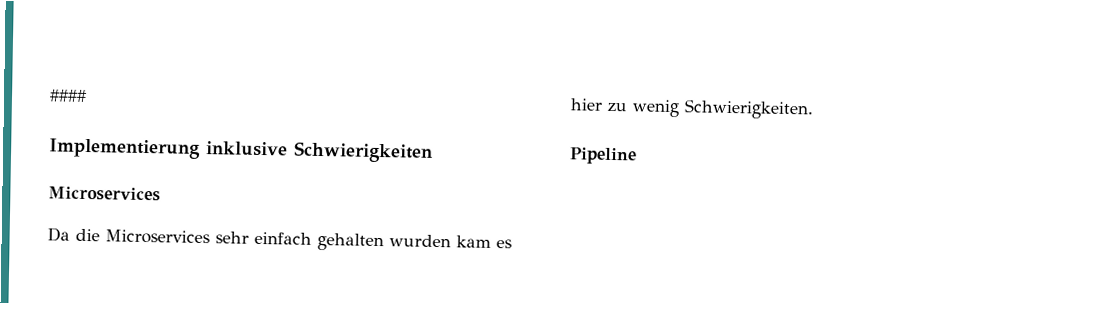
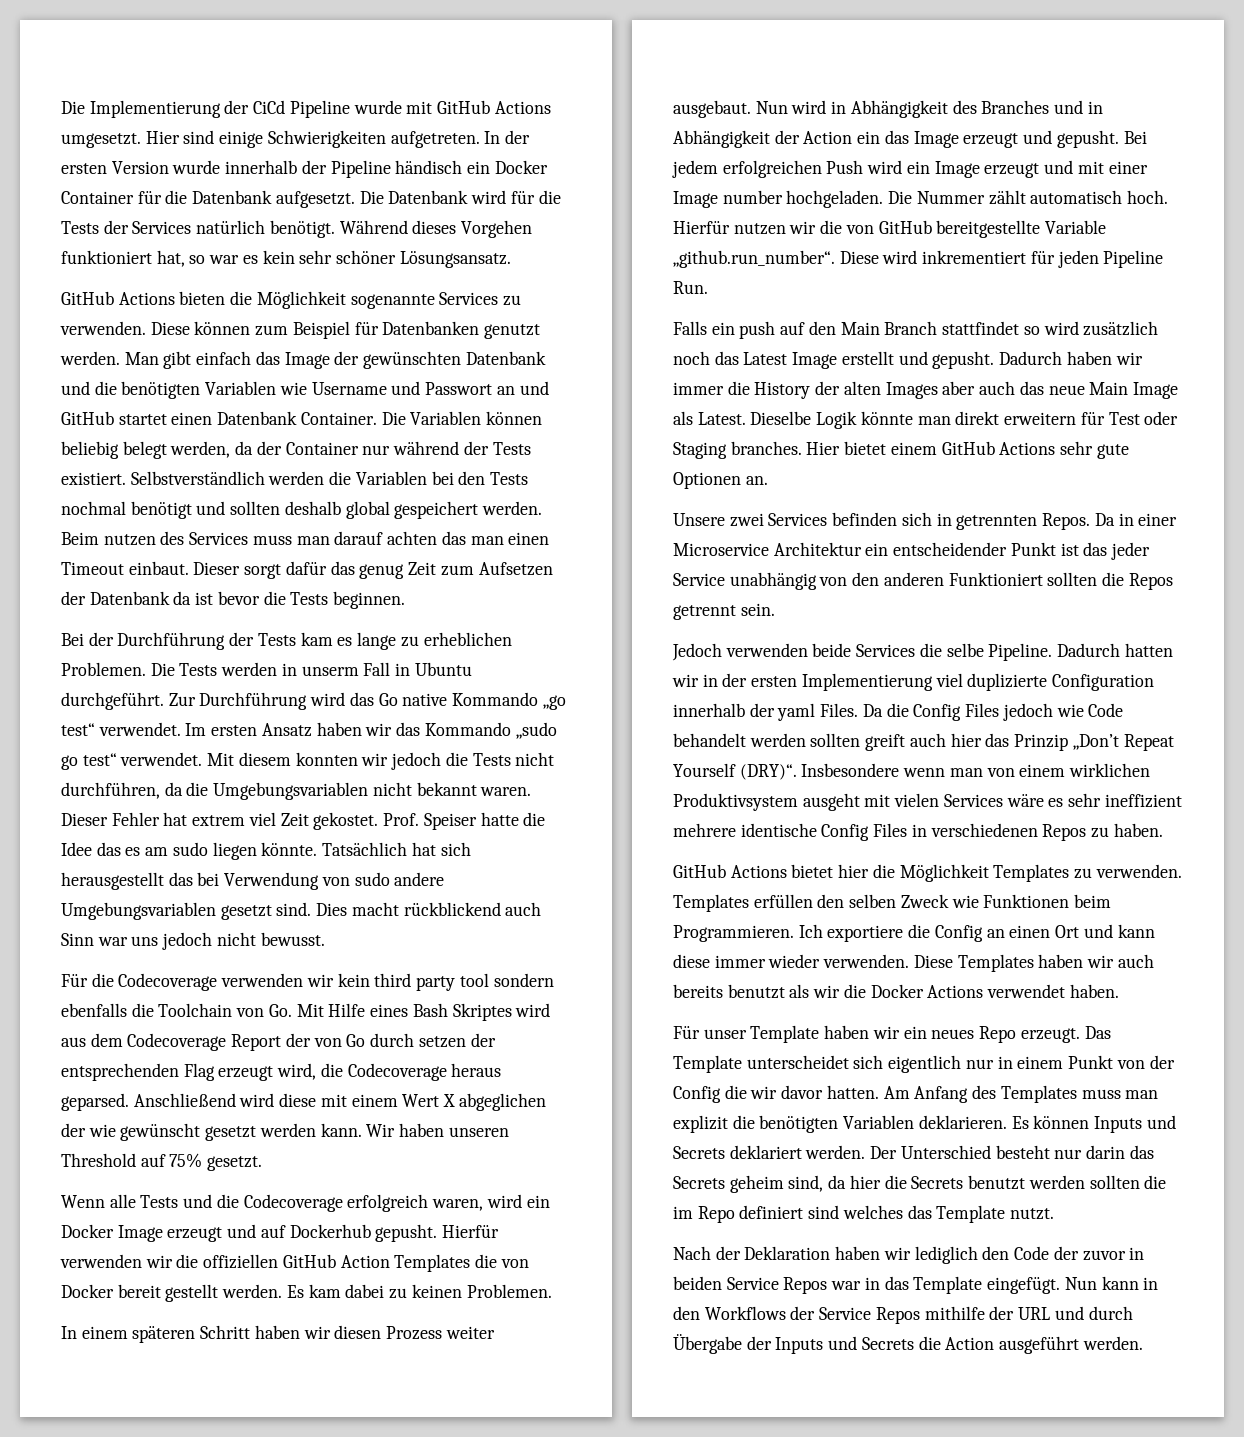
[49,89,87,102] [49,138,433,163] [48,186,161,202] [47,227,512,252] [570,98,814,120] [569,147,637,165] #### // Implementierung inklusive Schwierigkeiten // Microservices // Da die Microservices sehr einfach gehalten wurden kam es hier zu wenig Schwierigkeiten. // Pipeline -> [61,100,551,118] [61,130,531,148] [61,160,548,178] [61,190,561,208] [61,220,533,238] [61,250,511,268] [61,291,522,309] [60,321,541,339] [60,351,546,369] [61,381,549,399] [61,411,543,425] [61,441,531,459] [61,471,529,485] [61,501,543,519] [61,531,550,546] [61,561,553,579] [61,591,406,609] [61,632,512,650] [61,662,472,676] [61,692,566,710] [61,722,557,739] [61,752,555,770] [61,782,532,800] [61,812,546,830] [61,842,471,860] [61,872,445,890] [61,902,542,920] [61,932,325,950] [61,973,554,991] [61,1003,551,1021] [61,1033,496,1051] [61,1063,502,1081] [61,1093,546,1111] [61,1123,509,1141] [61,1153,263,1171] [61,1194,550,1212] [61,1224,500,1242] [60,1254,529,1272] [61,1284,552,1302] [61,1325,495,1343] [673,100,1103,118] [673,130,1147,148] [672,160,1148,178] [673,190,1169,208] [673,220,1107,238] [673,250,1164,268] [673,281,708,294] [673,321,1159,339] [673,351,1143,369] [673,381,1178,399] [673,411,1179,429] [673,441,1129,459] [673,472,768,489] [673,512,1178,530] [673,542,1151,560] [673,572,1173,590] [673,603,775,620] [672,643,1173,661] [672,673,1155,691] [673,703,1124,721] [673,733,1174,751] [673,763,1151,780] [673,793,1182,811] [673,823,1163,841] [673,864,1182,882] [673,894,1112,912] [673,924,1155,942] [673,954,1154,972] [673,984,1119,999] [673,1025,1111,1043] [673,1055,1175,1073] [673,1085,1159,1103] [673,1115,1176,1133] [673,1145,1154,1159] [673,1175,1167,1193] [673,1205,1055,1223] [673,1246,1145,1264] [673,1276,1159,1294] [673,1306,1133,1324] [673,1334,1143,1354] Die Implementierung der CiCd Pipeline wurde mit GitHub Actions umgesetzt. Hier sind einige Schwierigkeiten aufgetreten. In der ersten Version wurde innerhalb der Pipeline händisch ein Docker Container für die Datenbank aufgesetzt. Die Datenbank wird für die Tests der Services natürlich benötigt. Während dieses Vorgehen funktioniert hat, so war es kein sehr schöner Lösungsansatz. // GitHub Actions bieten die Möglichkeit sogenannte Services zu verwenden. Diese können zum Beispiel für Datenbanken genutzt werden. Man gibt einfach das Image der gewünschten Datenbank und die benötigten Variablen wie Username und Passwort an und GitHub startet einen Datenbank Container. Die Variablen können beliebig belegt werden, da der Container nur während der Tests existiert. Selbstverständlich werden die Variablen bei den Tests nochmal benötigt und sollten deshalb global gespeichert werden. Beim nutzen des Services muss man darauf achten das man einen Timeout einbaut. Dieser sorgt dafür das genug Zeit zum Aufsetzen der Datenbank da ist bevor die Tests beginnen. // Bei der Durchführung der Tests kam es lange zu erheblichen Problemen. Die Tests werden in unserm Fall in Ubuntu durchgeführt. Zur Durchführung wird das Go native Kommando „go test“ verwendet. Im ersten Ansatz haben wir das Kommando „sudo go test“ verwendet. Mit diesem konnten wir jedoch die Tests nicht durchführen, da die Umgebungsvariablen nicht bekannt waren. Dieser Fehler hat extrem viel Zeit gekostet. Prof. Speiser hatte die Idee das es am sudo liegen könnte. Tatsächlich hat sich herausgestellt das bei Verwendung von sudo andere Umgebungsvariablen gesetzt sind. Dies macht rückblickend auch Sinn war uns jedoch nicht bewusst. // Für die Codecoverage verwenden wir kein third party tool sondern ebenfalls die Toolchain von Go. Mit Hilfe eines Bash Skriptes wird aus dem Codecoverage Report der von Go durch setzen der entsprechenden Flag erzeugt wird, die Codecoverage heraus geparsed. Anschließend wird diese mit einem Wert X abgeglichen der wie gewünscht gesetzt werden kann. Wir haben unseren Threshold auf 75% gesetzt. // Wenn alle Tests und die Codecoverage erfolgreich waren, wird ein Docker Image erzeugt und auf Dockerhub gepusht. Hierfür verwenden wir die offiziellen GitHub Action Templates die von Docker bereit gestellt werden. Es kam dabei zu keinen Problemen. // In einem späteren Schritt haben wir diesen Prozess weiter ausgebaut. Nun wird in Abhängigkeit des Branches und in Abhängigkeit der Action ein das Image erzeugt und gepusht. Bei jedem erfolgreichen Push wird ein Image erzeugt und mit einer Image number hochgeladen. Die Nummer zählt automatisch hoch. Hierfür nutzen wir die von GitHub bereitgestellte Variable „github.run_number“. Diese wird inkrementiert für jeden Pipeline Run. // Falls ein push auf den Main Branch stattfindet so wird zusätzlich noch das Latest Image erstellt und gepusht. Dadurch haben wir immer die History der alten Images aber auch das neue Main Image als Latest. Dieselbe Logik könnte man direkt erweitern für Test oder Staging branches. Hier bietet einem GitHub Actions sehr gute Optionen an. // Unsere zwei Services befinden sich in getrennten Repos. Da in einer Microservice Architektur ein entscheidender Punkt ist das jeder Service unabhängig von den anderen Funktioniert sollten die Repos getrennt sein. // Jedoch verwenden beide Services die selbe Pipeline. Dadurch hatten wir in der ersten Implementierung viel duplizierte Configuration innerhalb der yaml Files. Da die Config Files jedoch wie Code behandelt werden sollten greift auch hier das Prinzip „Don’t Repeat Yourself (DRY)“. Insbesondere wenn man von einem wirklichen Produktivsystem ausgeht mit vielen Services wäre es sehr ineffizient mehrere identische Config Files in verschiedenen Repos zu haben. // GitHub Actions bietet hier die Möglichkeit Templates zu verwenden. Templates erfüllen den selben Zweck wie Funktionen beim Programmieren. Ich exportiere die Config an einen Ort und kann diese immer wieder verwenden. Diese Templates haben wir auch bereits benutzt als wir die Docker Actions verwendet haben. // Für unser Template haben wir ein neues Repo erzeugt. Das Template unterscheidet sich eigentlich nur in einem Punkt von der Config die wir davor hatten. Am Anfang des Templates muss man explizit die benötigten Variablen deklarieren. Es können Inputs und Secrets deklariert werden. Der Unterschied besteht nur darin das Secrets geheim sind, da hier die Secrets benutzt werden sollten die im Repo definiert sind welches das Template nutzt. // Nach der Deklaration haben wir lediglich den Code der zuvor in beiden Service Repos war in das Template eingefügt. Nun kann in den Workflows der Service Repos mithilfe der URL und durch Übergabe der Inputs und Secrets die Action ausgeführt werden.

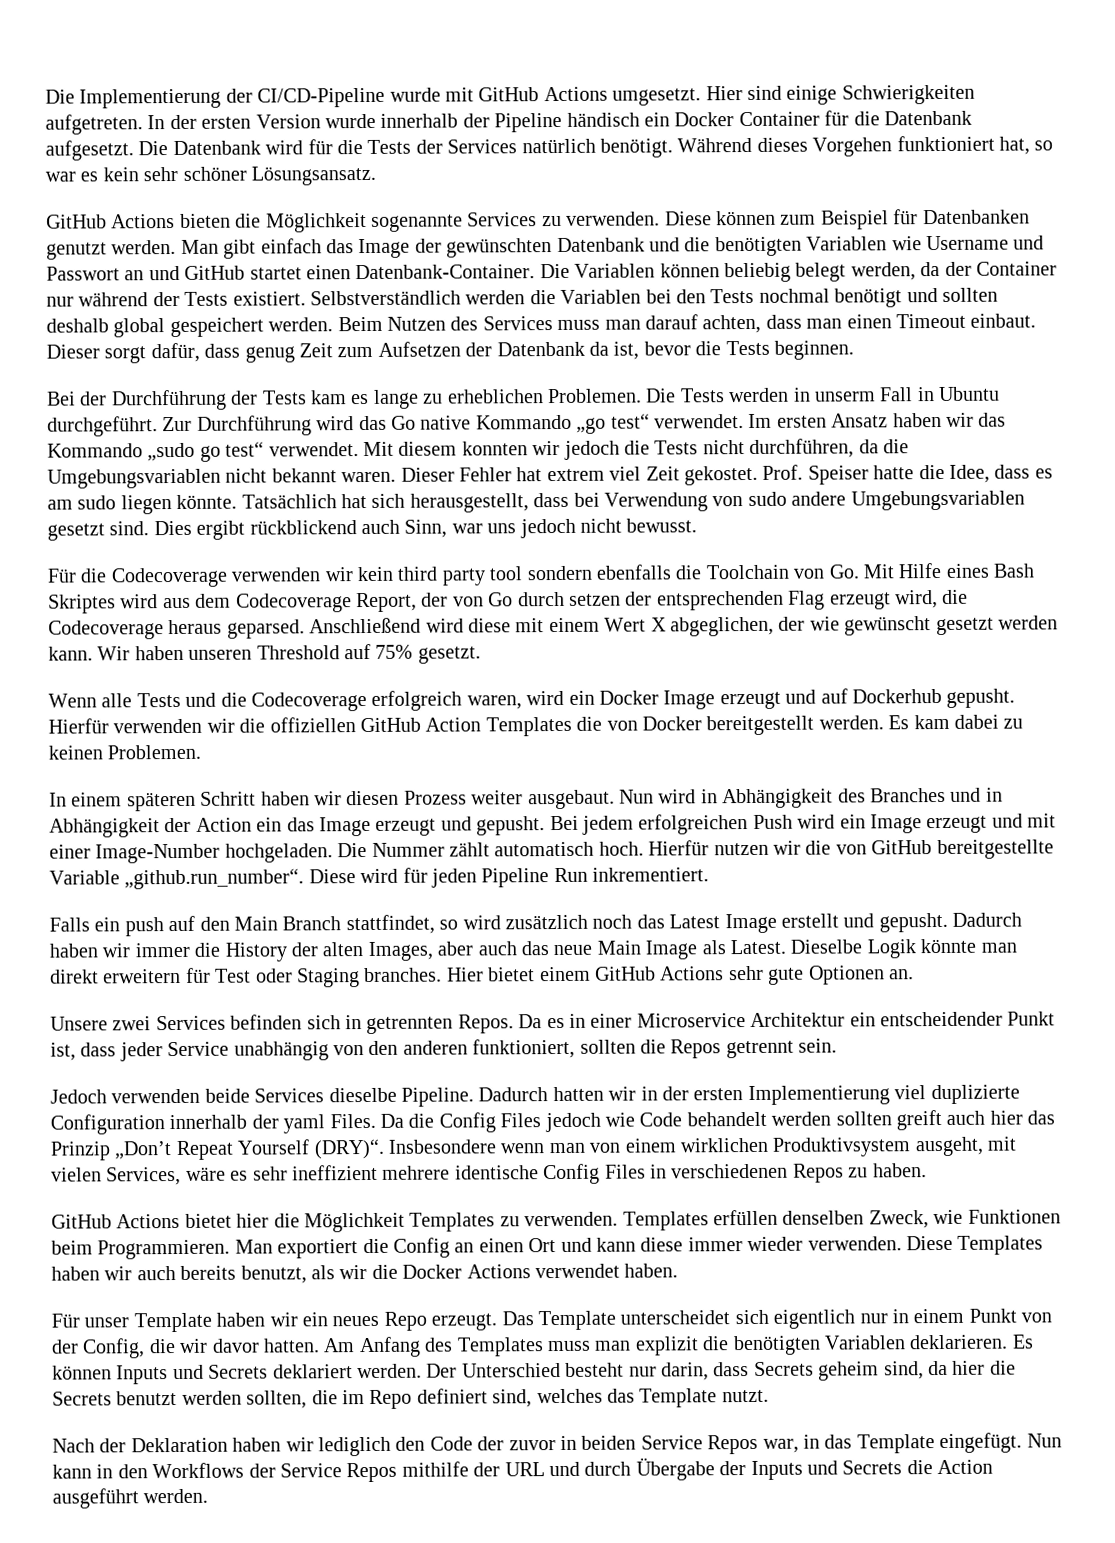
[253,100,350,118] CiCd Pipeline -> [257,87,386,108] CI/CD-Pipeline
[217,411,377,425] Datenbank Container. -> [355,264,536,280] Datenbank-Container.
[103,534,156,546] nutzen -> [387,316,446,331] Nutzen
[387,531,466,545] achten das -> [702,314,802,334] achten, dass
[285,561,355,575] dafür das -> [150,342,241,363] dafür, dass
[195,592,214,605] ist -> [613,341,640,360] ist,
[61,842,121,856] Idee das -> [948,464,1031,483] Idee, dass
[61,872,193,890] herausgestellt das -> [409,492,570,513] herausgestellt, dass
[351,902,399,916] macht -> [196,520,246,540] ergibt
[61,933,94,946] Sinn -> [404,519,448,538] Sinn,
[231,1034,282,1051] Report -> [356,592,417,613] Report,
[458,1093,546,1111] abgeglichen -> [669,616,774,637] abgeglichen,
[117,1284,219,1302] bereit gestellt -> [706,715,815,736] bereitgestellt
[673,190,783,208] Image number -> [95,843,221,864] Image-Number
[922,250,1027,264] inkrementiert -> (399, 876) none
[673,281,708,294] Run. -> [553,867,710,883] Run inkrementiert.
[942,321,1020,335] stattfindet -> [345,914,435,935] stattfindet,
[885,382,938,399] Images -> [367,941,433,961] Images,
(1115, 519) none -> [546,1017,565,1029] es
[1060,542,1108,556] ist das -> [50,1042,117,1061] ist, dass
[948,572,1043,586] Funktioniert -> [472,1038,576,1059] funktioniert,
[919,643,984,657] die selbe -> [328,1087,397,1103] dieselbe
[802,793,860,811] ausgeht -> [914,1136,984,1157] ausgeht,
[943,794,1003,807] Services -> [106,1166,182,1186] Services,
[817,894,949,908] den selben Zweck -> [782,1210,929,1229] denselben Zweck,
[798,924,904,942] Ich exportiere -> [234,1239,359,1259] Man exportiert
[727,984,785,999] benutzt -> [240,1265,307,1284] benutzt,
[673,1086,721,1103] Config -> [82,1338,146,1359] Config,
[1086,1145,1154,1159] darin das -> [660,1362,750,1381] darin, dass
[1089,1175,1140,1189] sollten -> [246,1390,308,1409] sollten,
[808,1205,840,1219] sind -> [492,1389,533,1408] sind,
[831,1281,862,1290] war -> [762,1438,799,1453] war,

